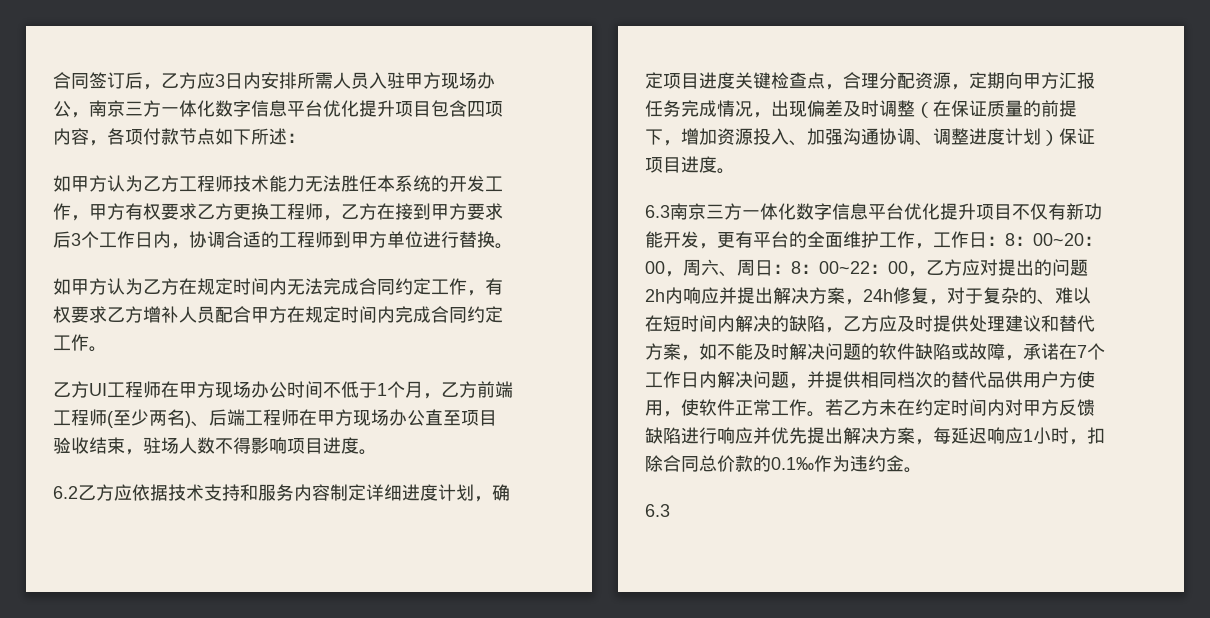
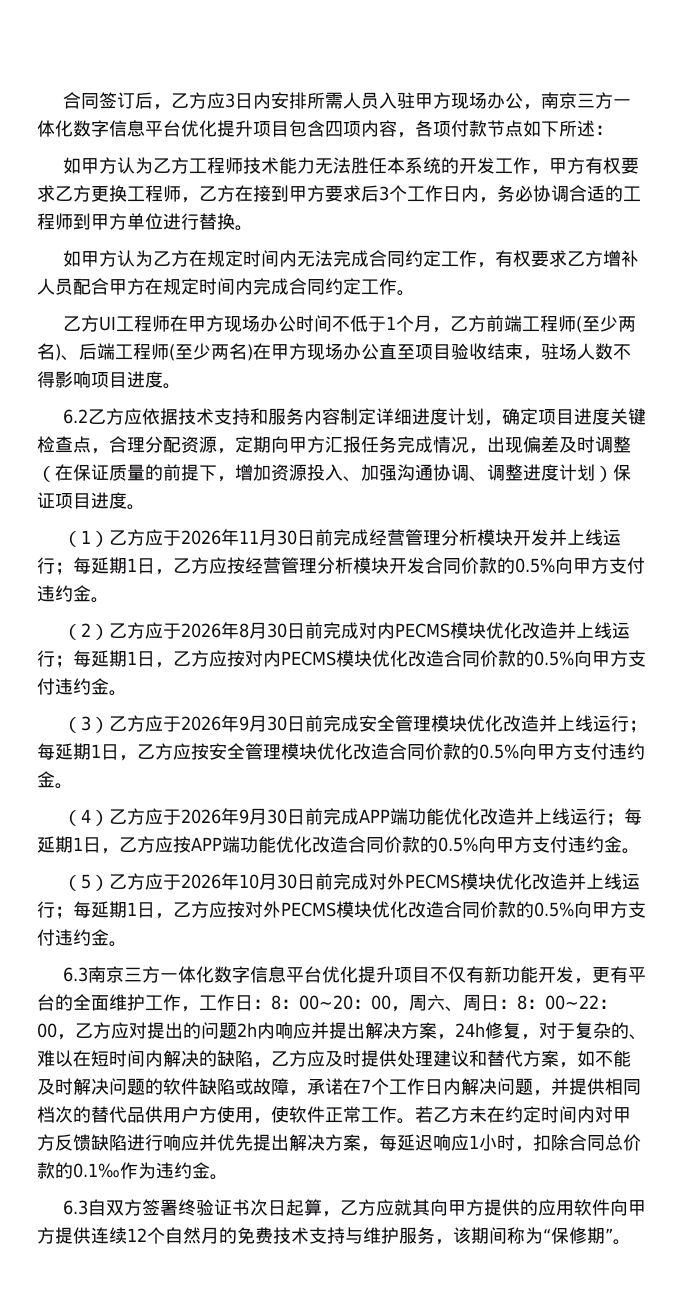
(189, 246) none -> [497,185,533,202] 务必
(299, 417) none -> [169,343,253,361] (至少两名)
(735, 171) none -> [63,529,622,547] [37,557,645,575] [37,585,109,603] [63,622,631,640] [37,650,646,668] [37,678,127,696] [63,715,648,733] [37,743,645,761] [37,771,73,789] [63,808,643,826] [37,836,640,854] [63,873,641,891] [37,901,646,919] [37,929,127,947] // （1）乙方应于2026年11月30日前完成经营管理分析模块开发并上线运行；每延期1日，乙方应按经营管理分析模块开发合同价款的0.5%向甲方支付违约金。 // （2）乙方应于2026年8月30日前完成对内PECMS模块优化改造并上线运行；每延期1日，乙方应按对内PECMS模块优化改造合同价款的0.5%向甲方支付违约金。 // （3）乙方应于2026年9月30日前完成安全管理模块优化改造并上线运行；每延期1日，乙方应按安全管理模块优化改造合同价款的0.5%向甲方支付违约金。 // （4）乙方应于2026年9月30日前完成APP端功能优化改造并上线运行；每延期1日，乙方应按APP端功能优化改造合同价款的0.5%向甲方支付违约金。 // （5）乙方应于2026年10月30日前完成对外PECMS模块优化改造并上线运行；每延期1日，乙方应按对外PECMS模块优化改造合同价款的0.5%向甲方支付违约金。
(670, 510) none -> [88,1199,647,1217] [37,1227,631,1245] 自双方签署终验证书次日起算，乙方应就其向甲方提供的应用软件向甲方提供连续12个自然月的免费技术支持与维护服务，该期间称为“保修期”。

